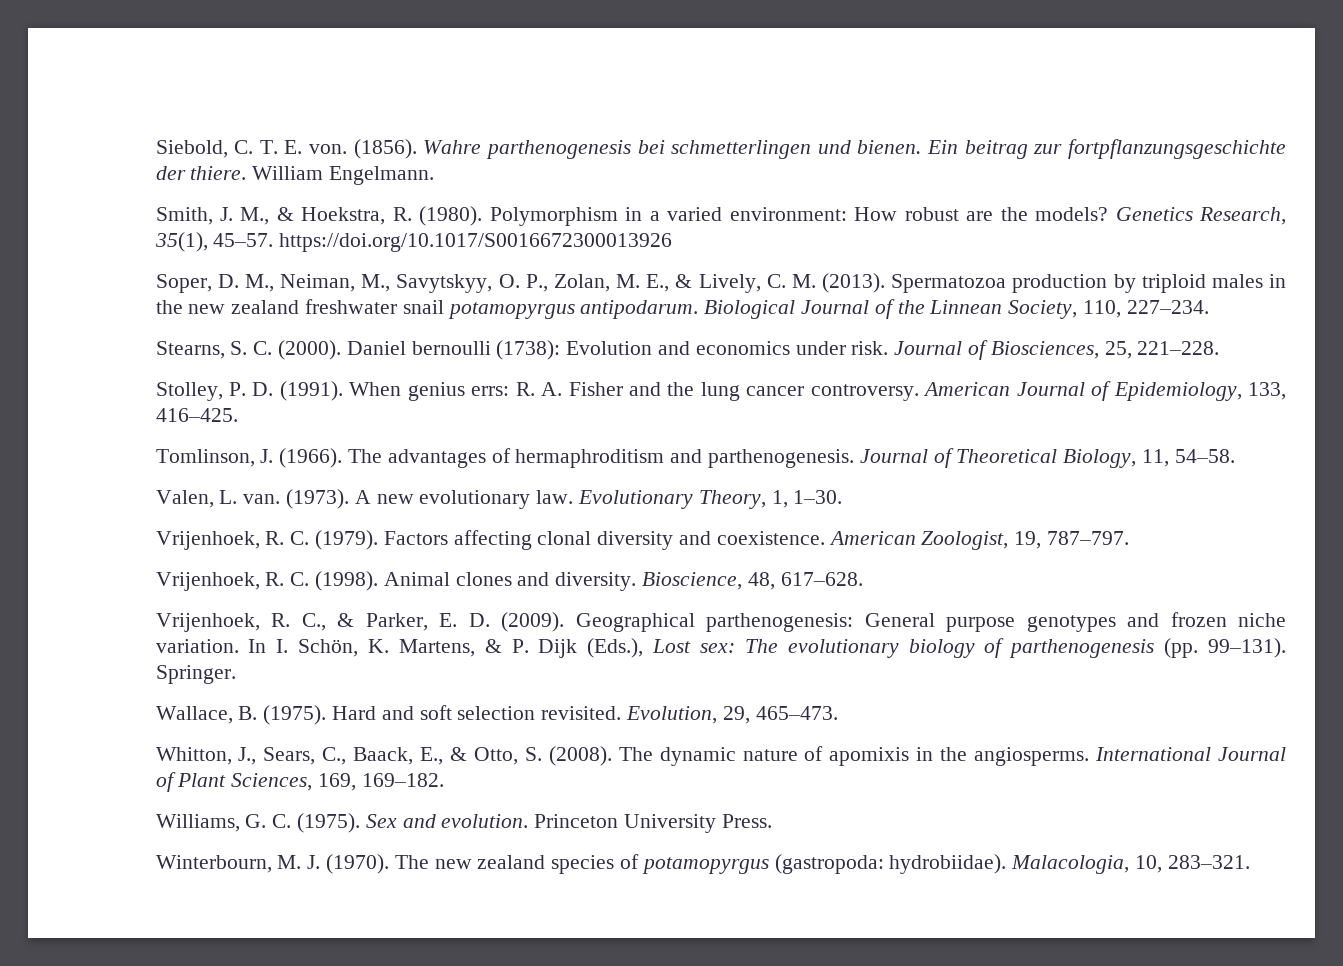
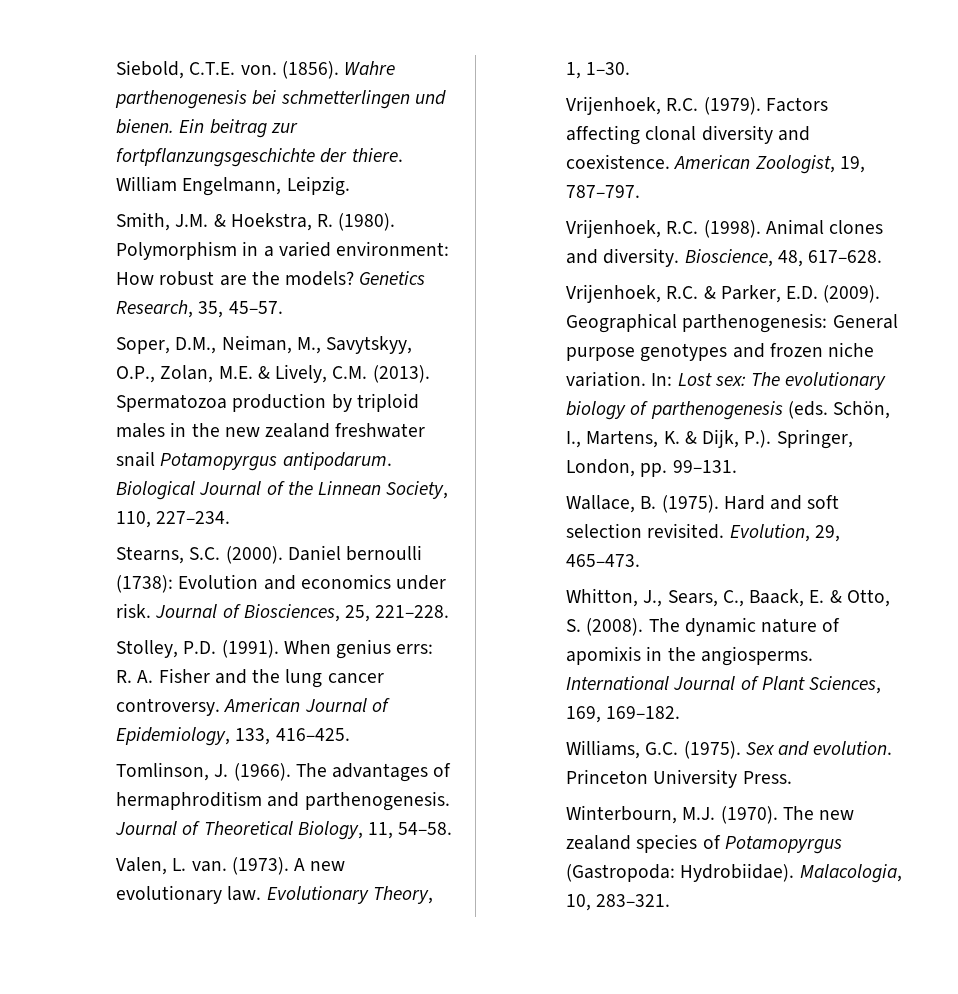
[234,140,303,154] C. T. E. -> [189,62,236,75] C.T.E.
[328,166,434,185] Engelmann. -> [182,176,350,196] Engelmann, Leipzig.
[219,207,270,225] J. M., -> [175,214,209,227] J.M.
[154,232,208,252] 35(1), -> [198,301,224,318] 35,
[279,233,673,252] https://doi.org/10.1017/S0016672300013926 -> (283, 307) none
[217,274,274,292] D. M., -> [175,337,217,354] D.M.,
[498,274,816,293] O. P., Zolan, M. E., & Lively, C. M. -> [116,364,368,383] O.P., Zolan, M.E. & Lively, C.M.
[447,302,575,319] potamopyrgus -> [160,452,278,471] Potamopyrgus
[230,341,273,355] S. C. -> [189,547,221,560] S.C.
[228,382,274,396] P. D. -> [183,641,217,654] P.D.
[265,531,310,545] R. C. -> [666,98,699,111] R.C.
[265,572,310,586] R. C. -> [666,221,699,234] R.C.
[271,613,490,631] R. C., & Parker, E. D. -> [666,285,819,303] R.C. & Parker, E.D.
[248,638,644,658] In I. Schön, K. Martens, & P. Dijk (Eds.), -> [651,373,673,386] In:
[1164,638,1287,658] [155,665,236,684] (pp. 99–131). Springer. -> [787,401,891,419] [566,429,853,449] [566,459,737,477] (eds. Schön, I., Martens, K. & Dijk, P.). Springer, London, pp. 99–131.
[420,747,444,765] E., -> [809,590,825,603] E.
[245,814,292,828] G. C. -> [645,742,679,755] G.C.
[277,855,321,869] M. J. -> [682,807,716,820] M.J.
[641,854,1007,874] potamopyrgus (gastropoda: hydrobiidae). -> [724,835,842,854] [566,863,795,882] Potamopyrgus (Gastropoda: Hydrobiidae).

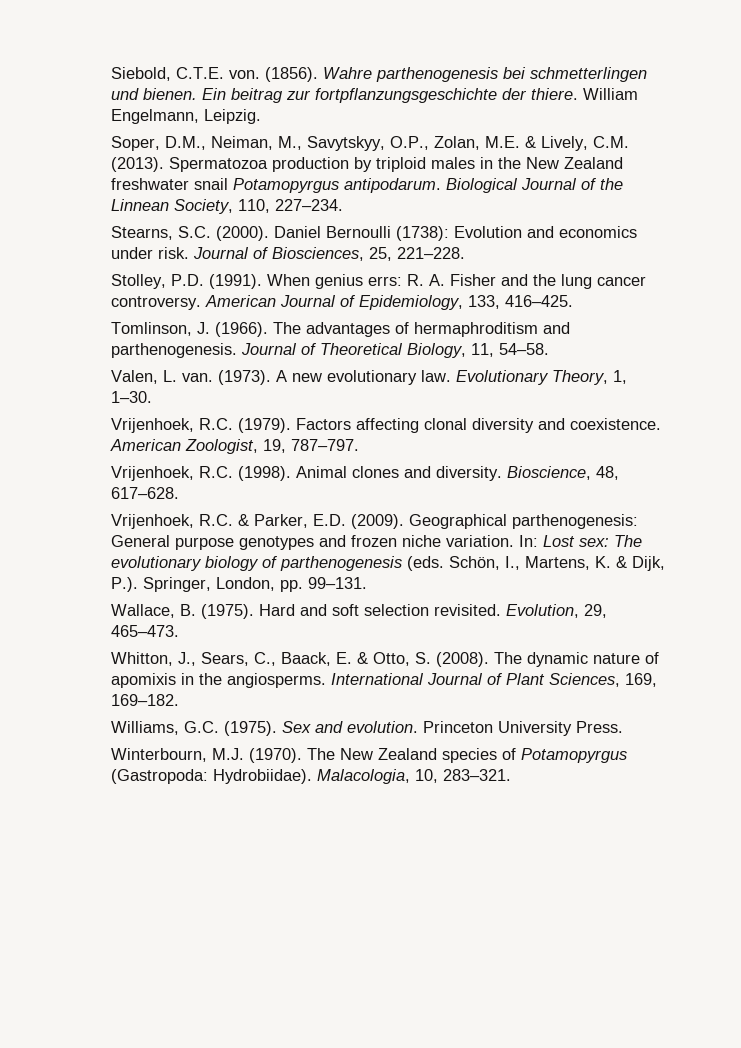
[116,212,396,231] [116,241,450,260] [116,271,426,286] [116,300,283,318] // Smith, J.M. & Hoekstra, R. (1980). Polymorphism in a varied environment: How robust are the models? Genetics Research, 35, 45–57. -> (262, 116) none
[224,423,331,438] new zealand -> [526,157,624,169] New Zealand
[346,545,423,561] bernoulli -> [326,226,392,238] Bernoulli
[819,810,855,820] [566,835,632,850] new zealand -> [340,748,438,760] New Zealand

